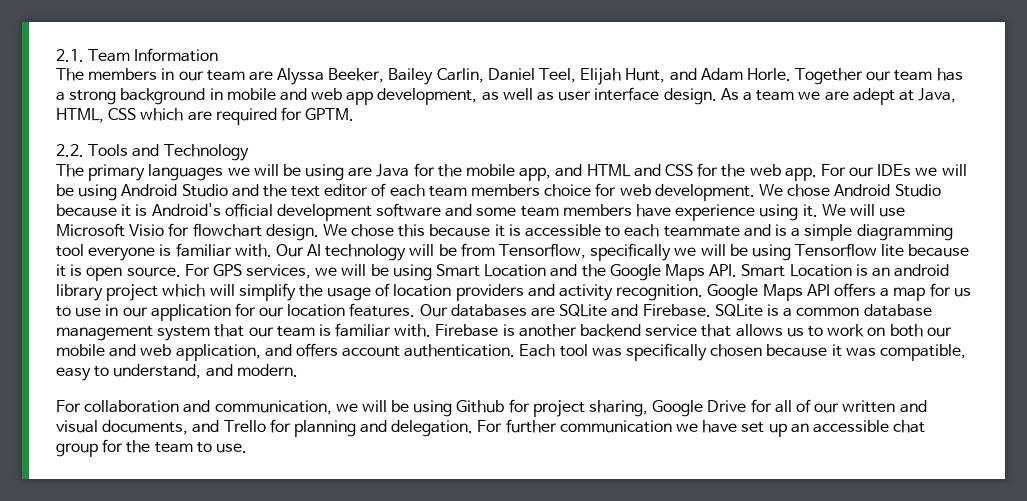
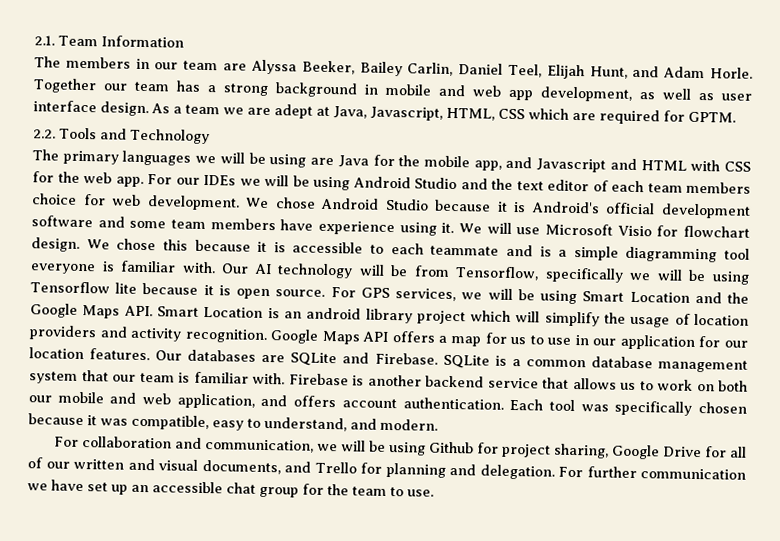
(957, 95) none -> [370,106,443,121] Javascript,
[586,164,661,177] HTML and -> [536,158,721,173] Javascript and HTML with

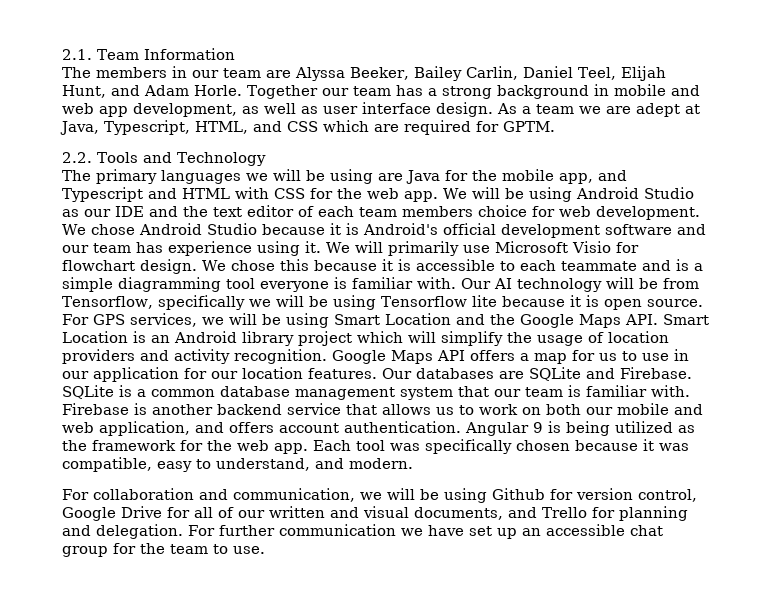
[370,106,495,121] Javascript, HTML, -> [104,120,282,135] Typescript, HTML, and
[536,158,607,173] Javascript -> [62,187,143,202] Typescript
[147,174,261,186] For our IDEs we -> [443,188,467,199] We
(457, 183) none -> [62,206,144,217] as our IDE
[129,218,314,231] some team members have -> [62,242,163,253] our team has
(512, 228) none -> [387,241,459,256] primarily
[306,307,362,320] android -> [174,331,237,343] Android
(504, 403) none -> [465,421,695,436] [62,440,308,454] Angular 9 is being utilized as the framework for the web app.
[500,443,609,459] project sharing, -> [576,488,697,502] version control,

